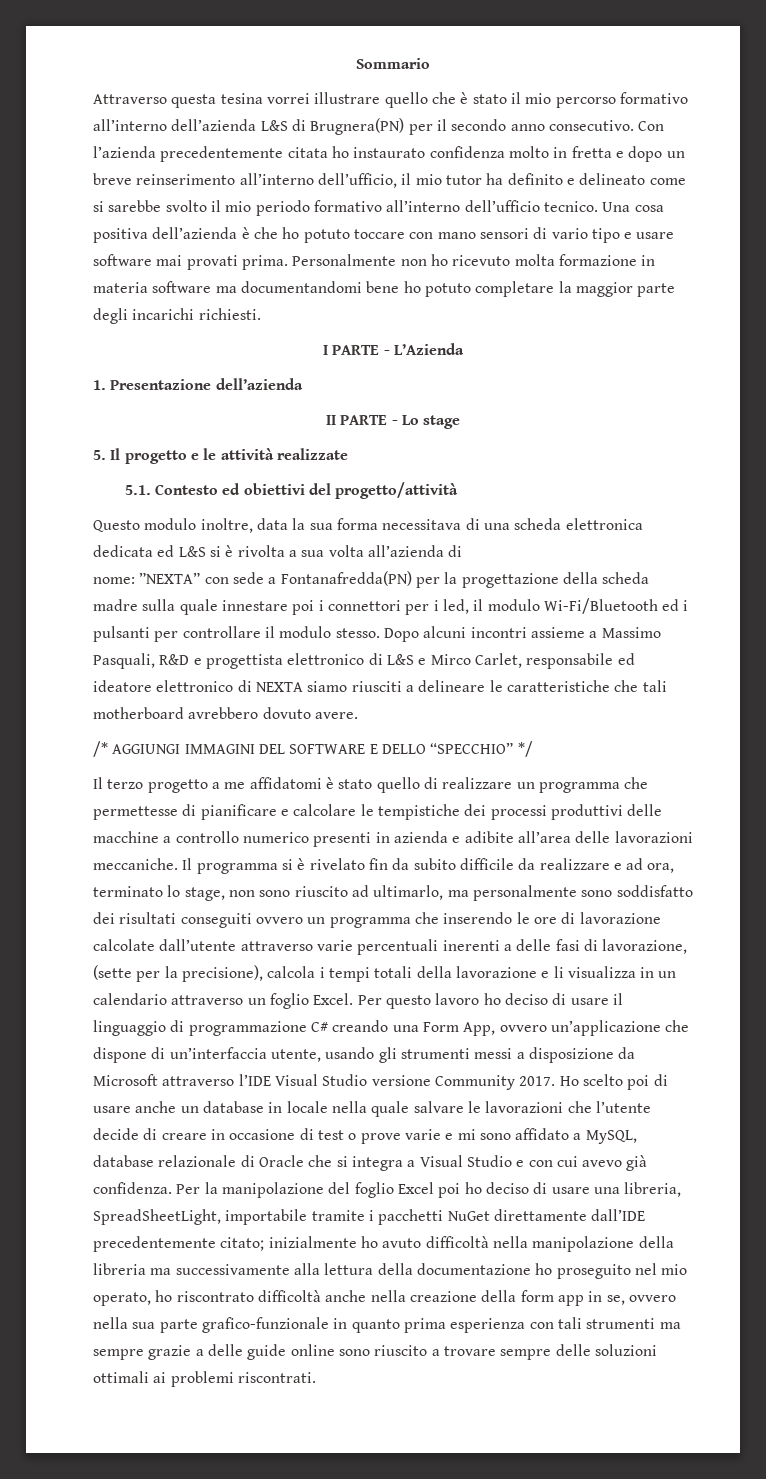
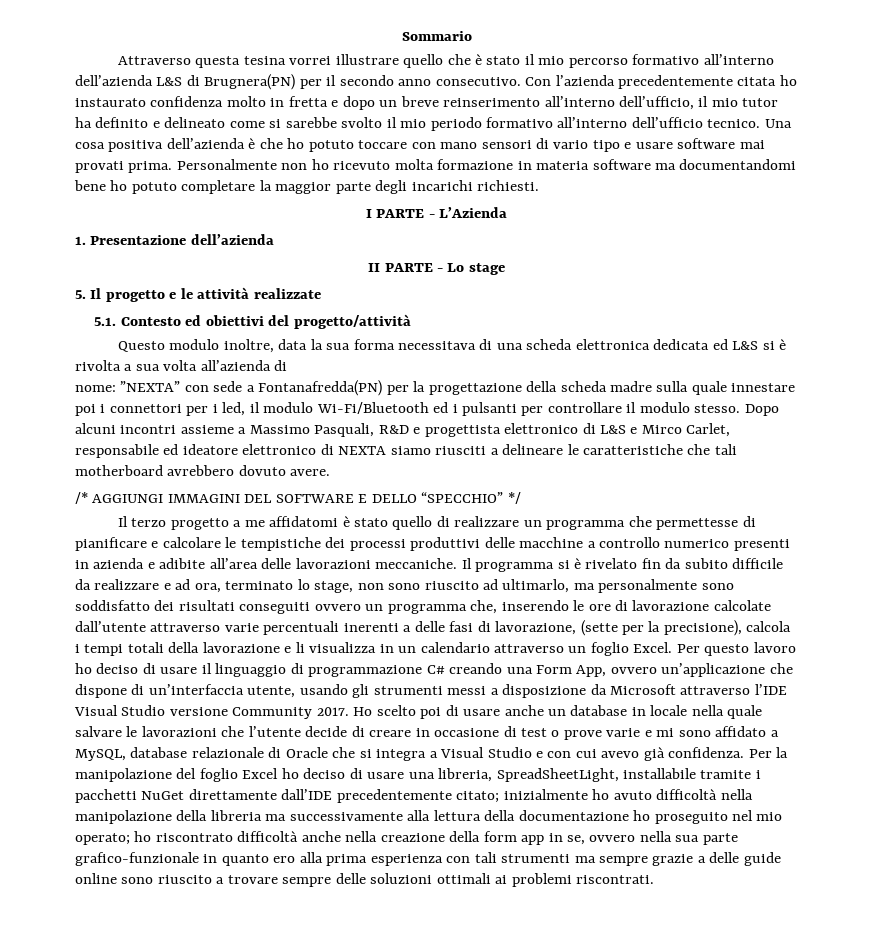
[414,912,439,924] che -> [470,600,498,614] che,
[438,1183,461,1198] poi -> (279, 773) none
[225,1209,308,1225] importabile -> [623,768,697,779] installabile
[93,1292,151,1306] operato, -> [75,833,130,845] operato;
(400, 1326) none -> [273,852,323,863] ero alla

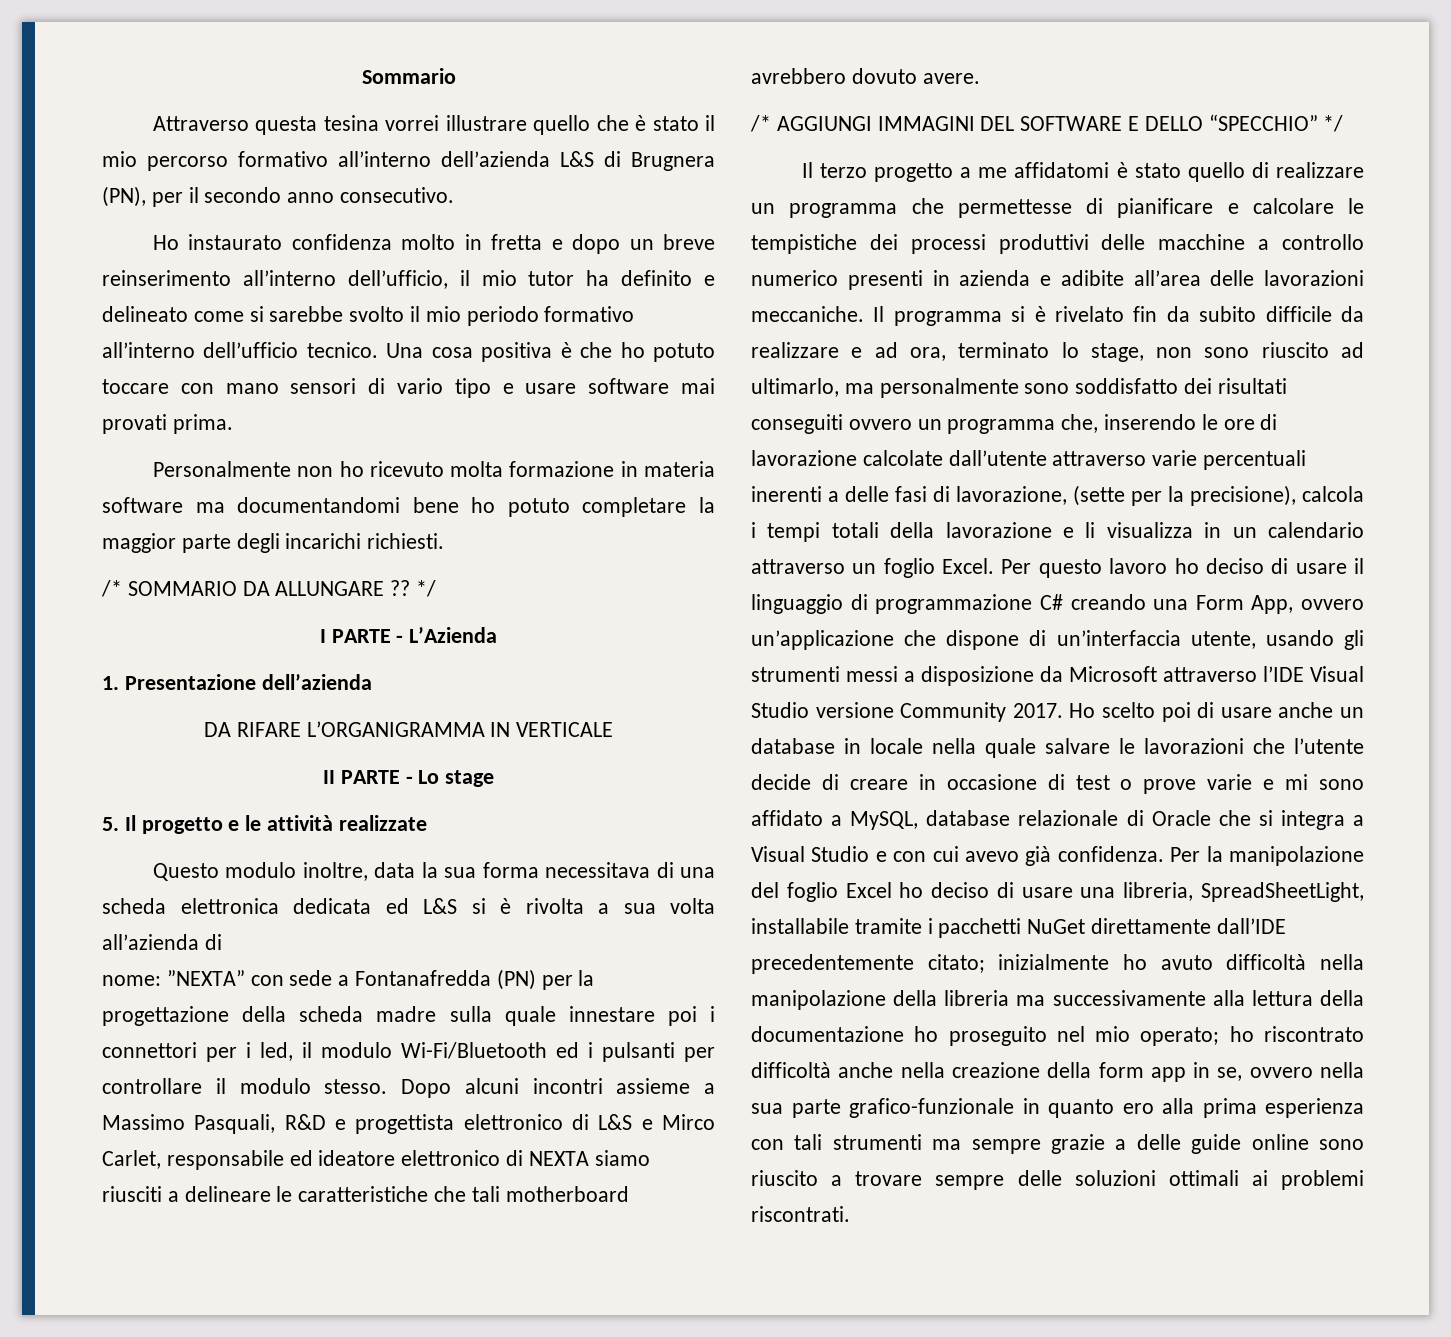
[204,74,296,90] Brugnera(PN) -> [631,152,715,171] [102,186,146,207] Brugnera (PN),
[525,75,797,89] Con l’azienda precedentemente citata ho -> [152,235,179,250] // Ho
[166,138,245,149] dell’azienda -> (553, 352) none
(173, 167) none -> (233, 424) //
(540, 185) none -> [101,580,437,597] // /* SOMMARIO DA ALLUNGARE ?? */
(274, 239) none -> [203,721,614,737] // DA RIFARE L’ORGANIGRAMMA IN VERTICALE
[94,314,411,329] // 5.1. Contesto ed obiettivi del progetto/attività -> (427, 823) none
[258,380,383,396] Fontanafredda(PN) -> [355,969,536,990] Fontanafredda (PN)

